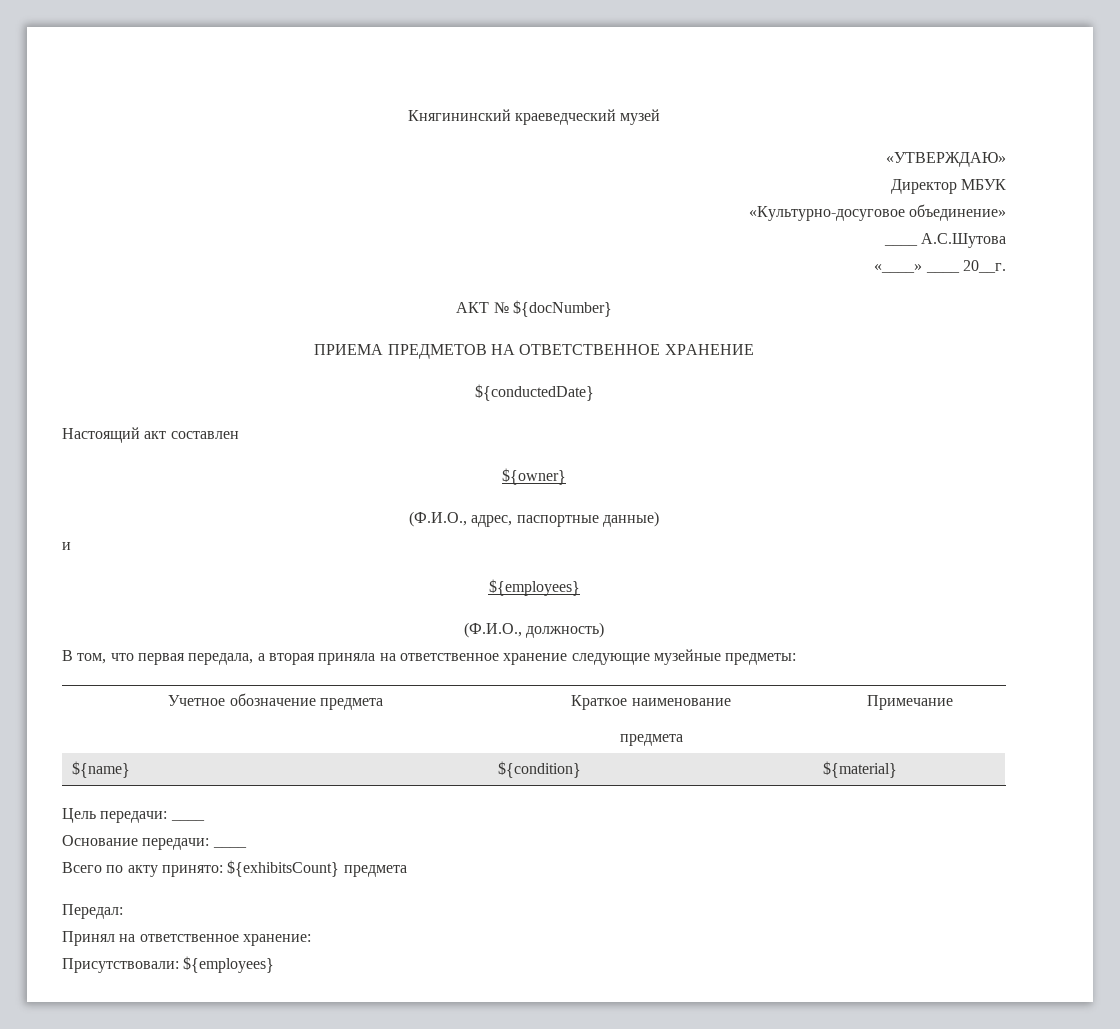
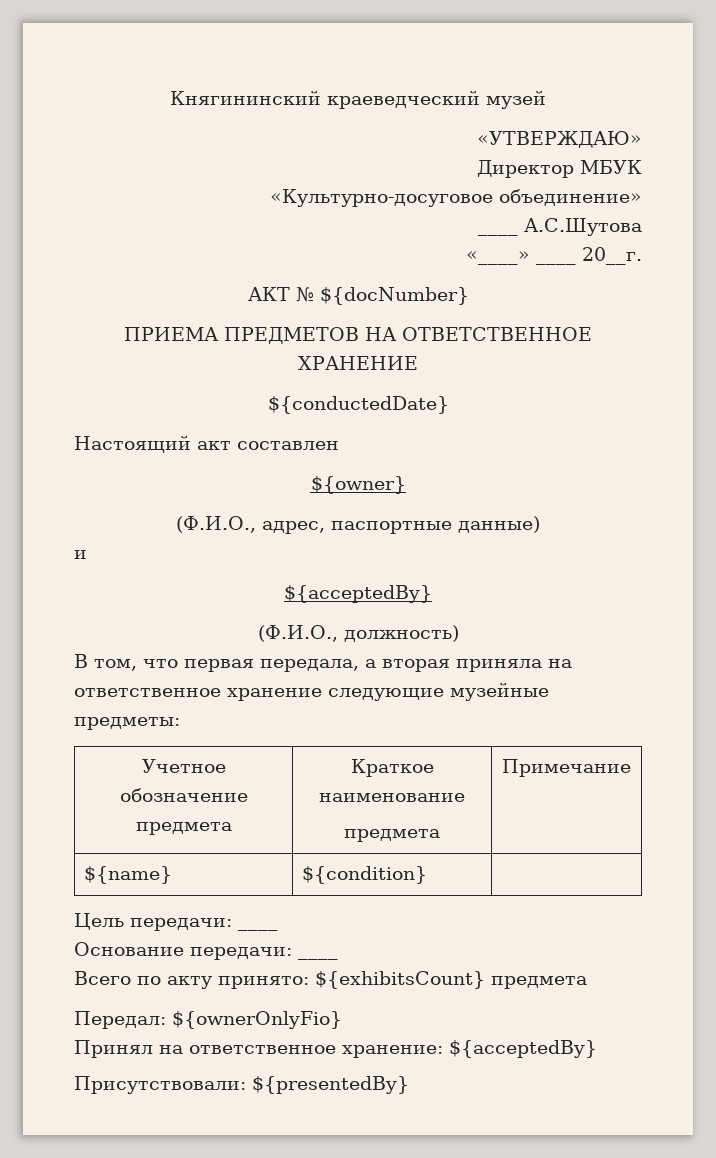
[488,579,580,596] ${employees} -> [284,585,432,603] ${acceptedBy}
[822,761,897,778] ${material} -> (427, 875) none
(123, 911) none -> [172,1011,342,1029] ${ownerOnlyFio}
(311, 940) none -> [449,1040,597,1058] ${acceptedBy}
[183,956,275,973] ${employees} -> [252,1076,409,1094] ${presentedBy}

